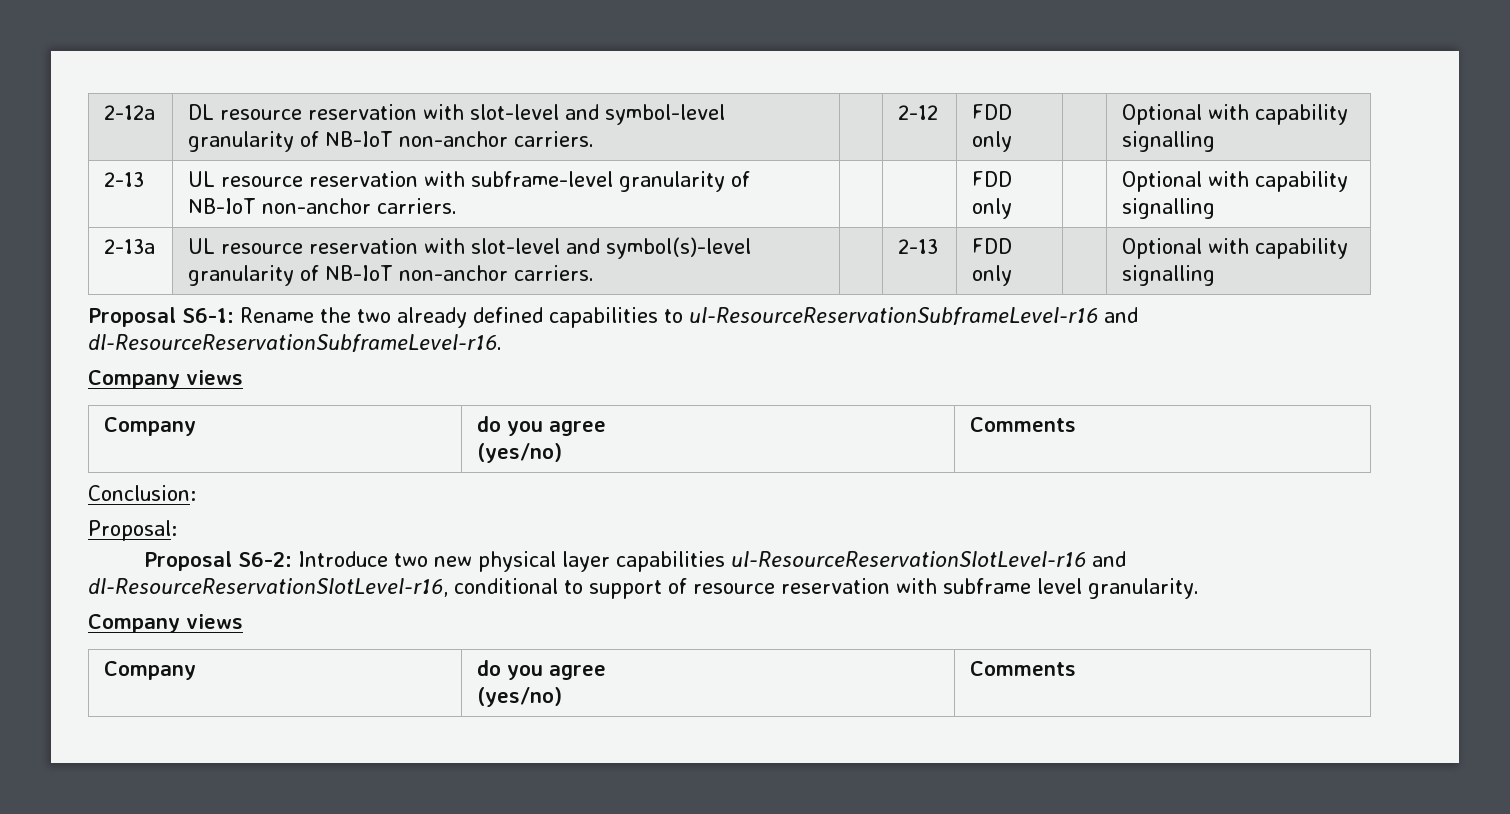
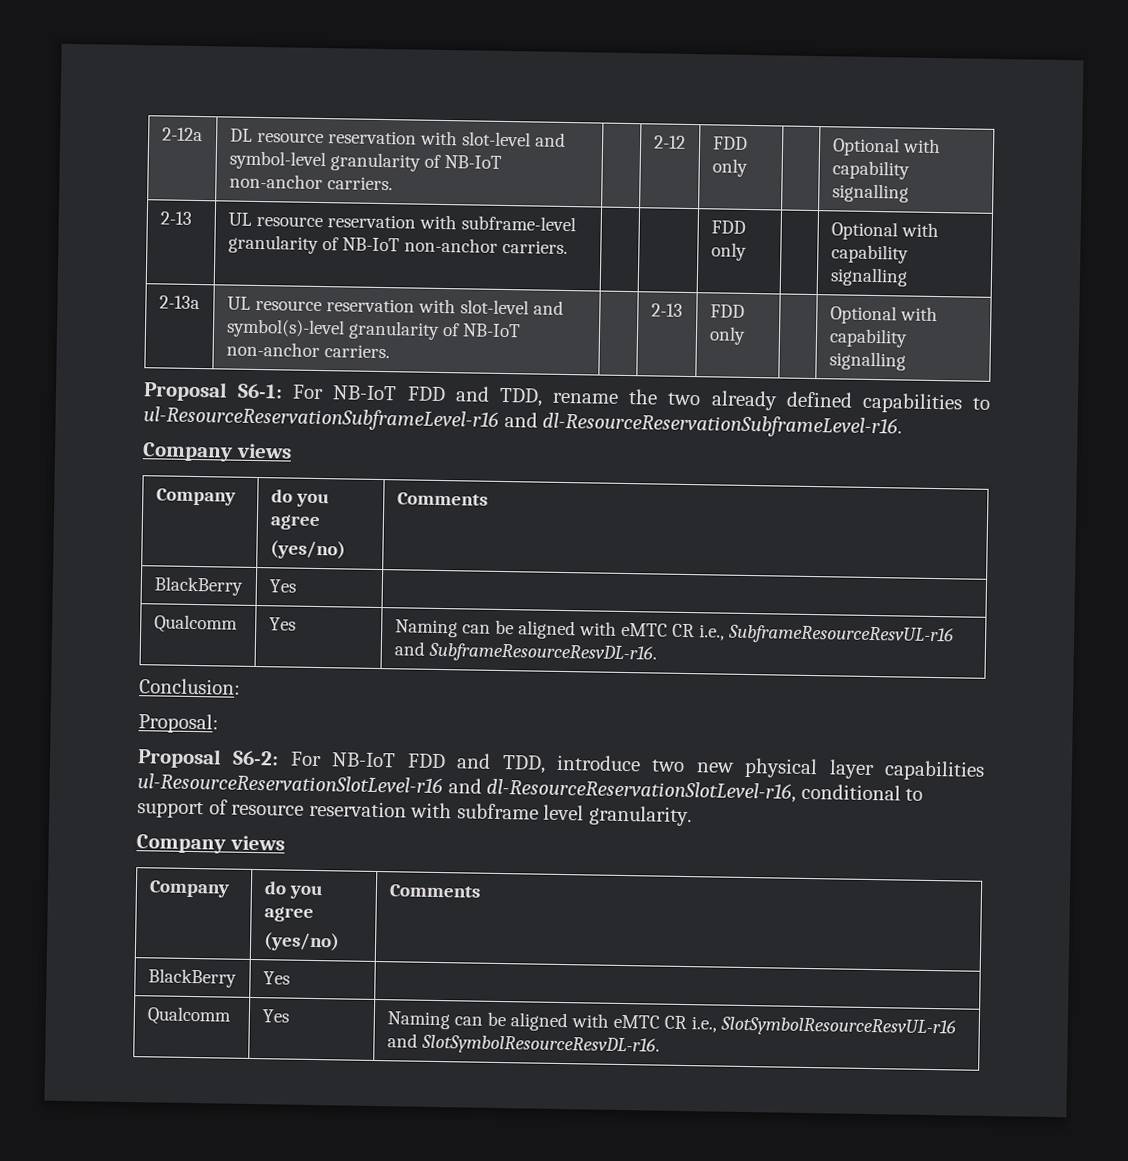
[240,307,314,323] Rename -> [292,384,620,407] For NB-IoT FDD and TDD, rename
[88,485,196,501] [88,520,177,541] [143,551,388,571] // Conclusion: // Proposal: // Proposal S6-2: Introduce -> [153,576,244,596] [268,579,296,593] [153,614,238,634] [268,617,296,631] [394,619,954,646] [393,641,657,664] [139,678,241,695] [138,713,219,734] [137,748,641,774] // BlackBerry | Yes | // Qualcomm | Yes | Naming can be aligned with eMTC CR i.e., SubframeResourceResvUL-r16 and SubframeResourceResvDL-r16. // Conclusion: // Proposal: // Proposal S6-2: For NB-IoT FDD and TDD, introduce
(1077, 668) none -> [147,968,237,988] [262,971,290,985] [146,1006,232,1026] [261,1009,289,1023] [386,1011,956,1038] [386,1033,660,1056] // BlackBerry | Yes | // Qualcomm | Yes | Naming can be aligned with eMTC CR i.e., SlotSymbolResourceResvUL-r16 and SlotSymbolResourceResvDL-r16.

